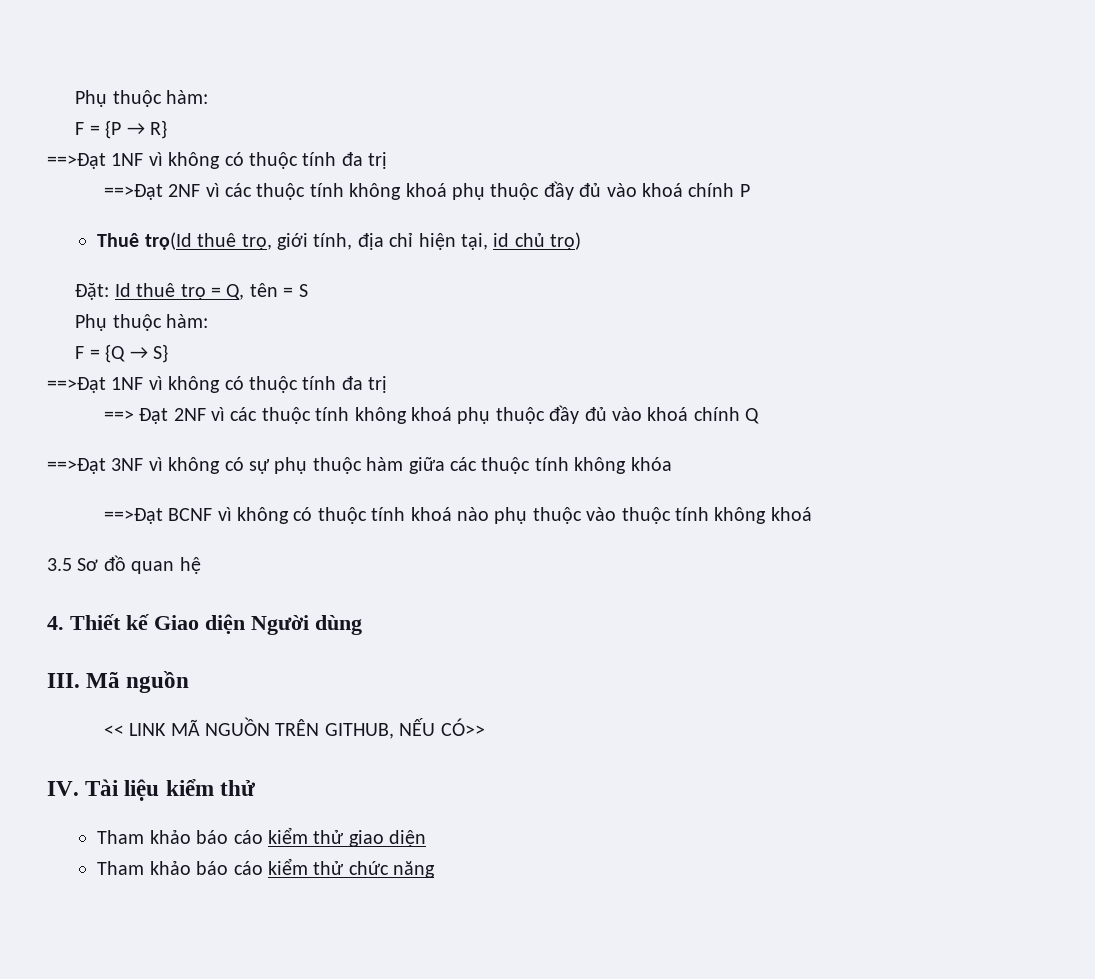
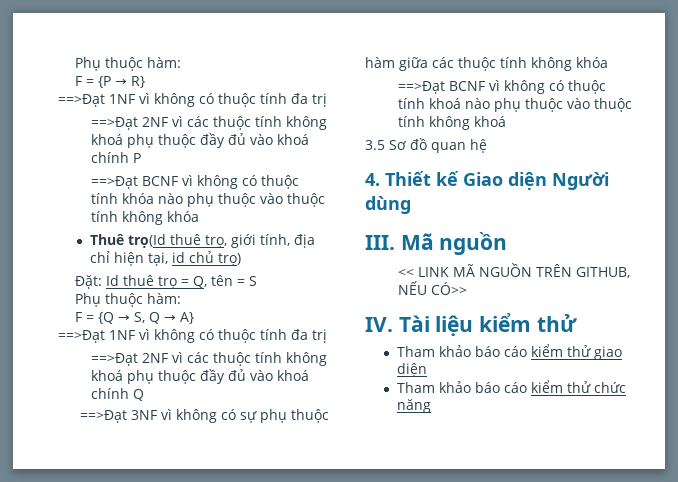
(750, 190) none -> [91,175,300,189] [91,193,326,207] [91,211,200,225] // ==>Đạt BCNF vì không có thuộc tính khóa nào phụ thuộc vào thuộc tính không khóa
[152,344,168,363] [47,376,388,393] [103,408,169,424] S} // ==>Đạt 1NF vì không có thuộc tính đa trị // ==> Đạt -> [133,312,194,324] [58,329,327,343] [91,353,139,366] S, Q → A} // ==>Đạt 1NF vì không có thuộc tính đa trị // ==>Đạt

